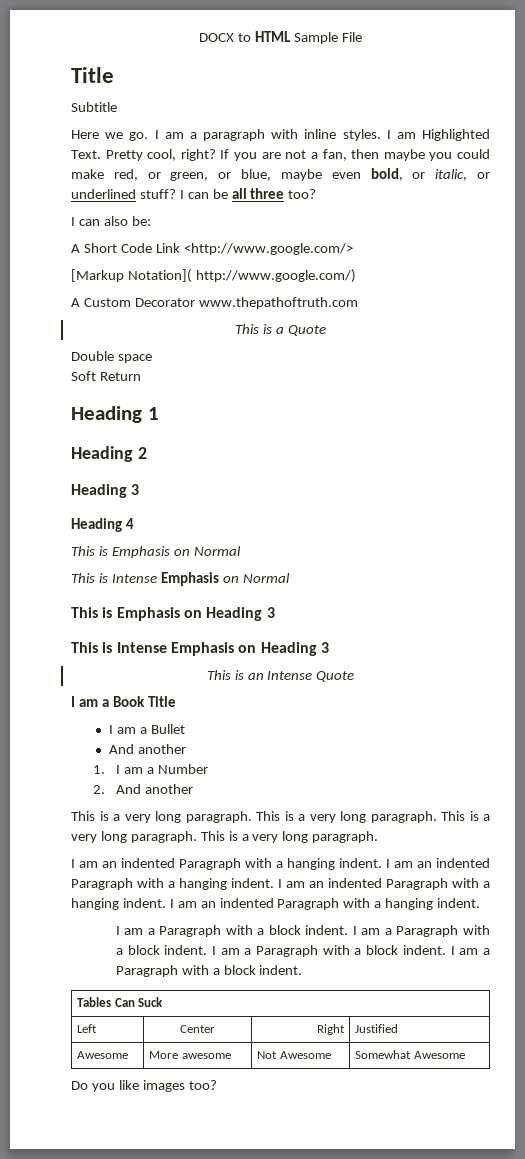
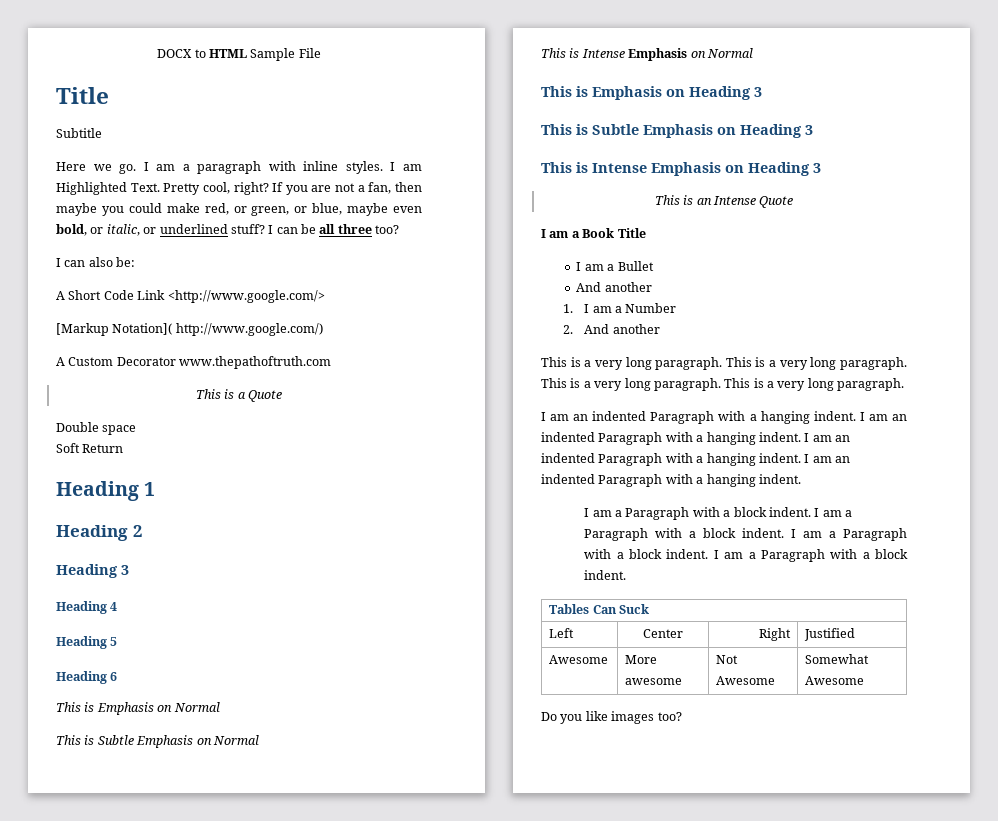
(134, 523) none -> [56,636,118,649] [56,671,118,684] // Heading 5 // Heading 6
(241, 551) none -> [56,735,259,748] // This is Subtle Emphasis on Normal
(275, 612) none -> [541,124,813,138] // This is Subtle Emphasis on Heading 3

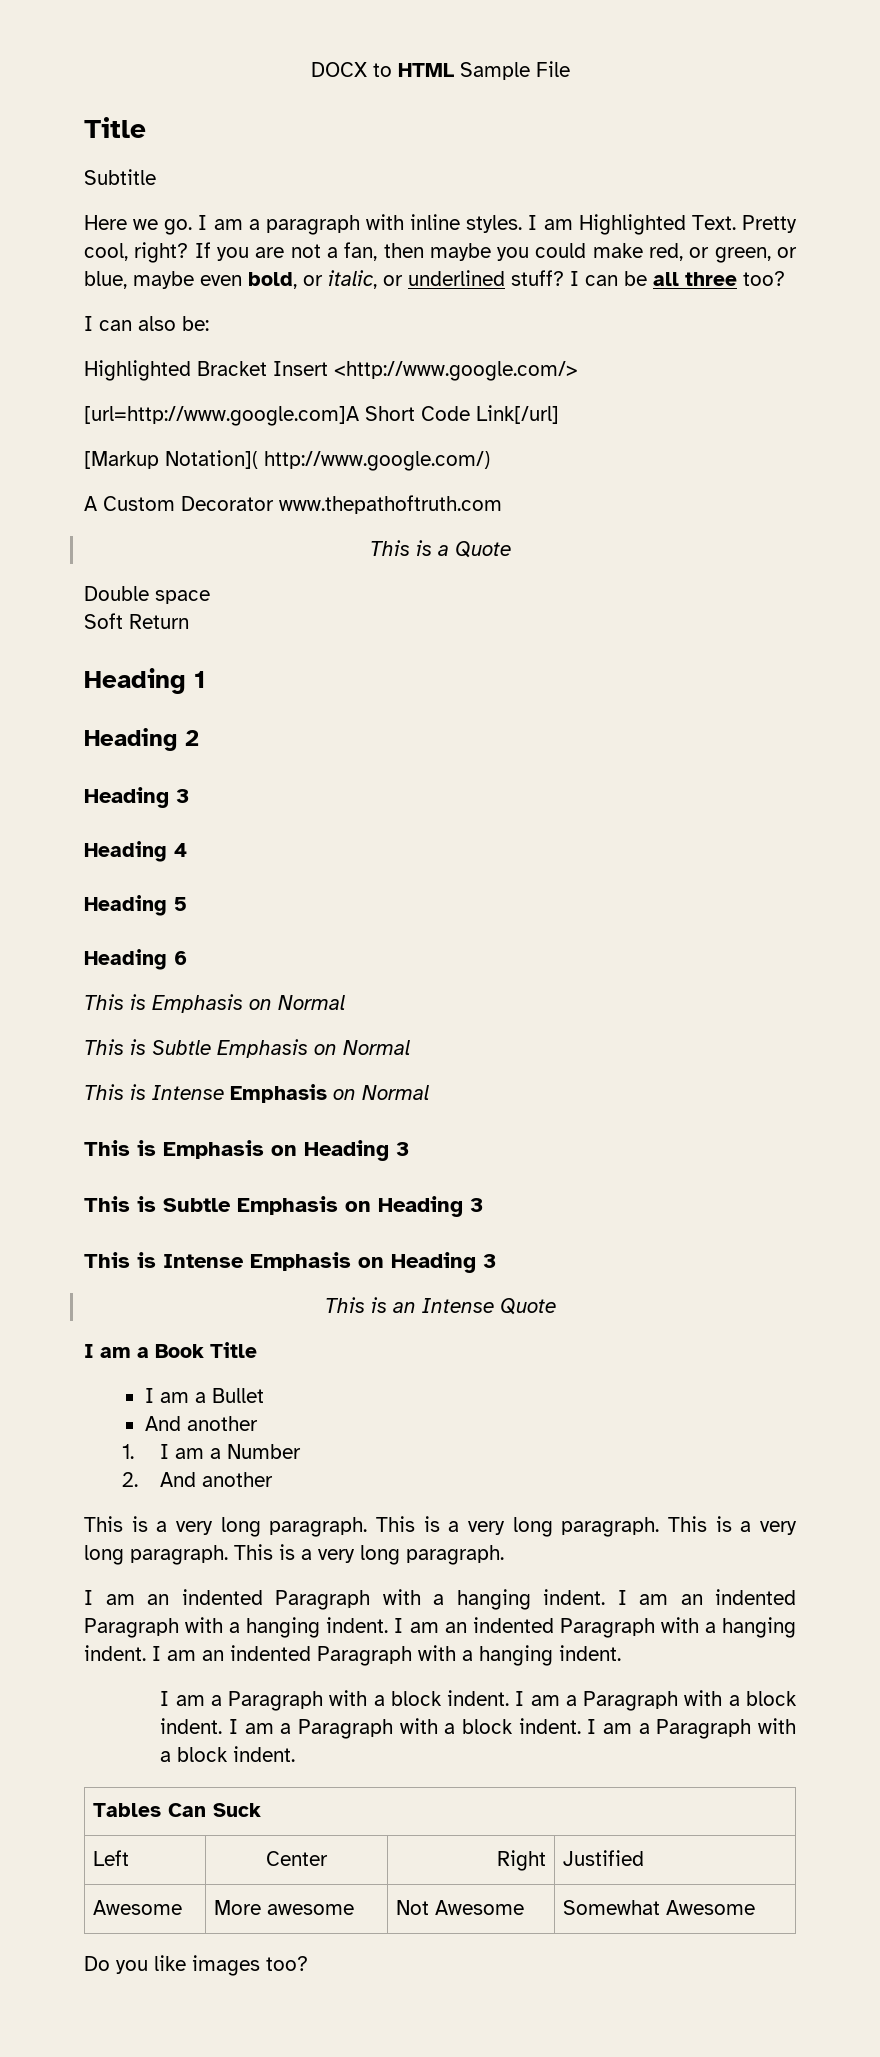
[56,290,325,303] A Short Code Link <http://www.google.com/> -> [84,360,578,381] [84,405,559,426] Highlighted Bracket Insert <http://www.google.com/> // [url=http://www.google.com]A Short Code Link[/url]

